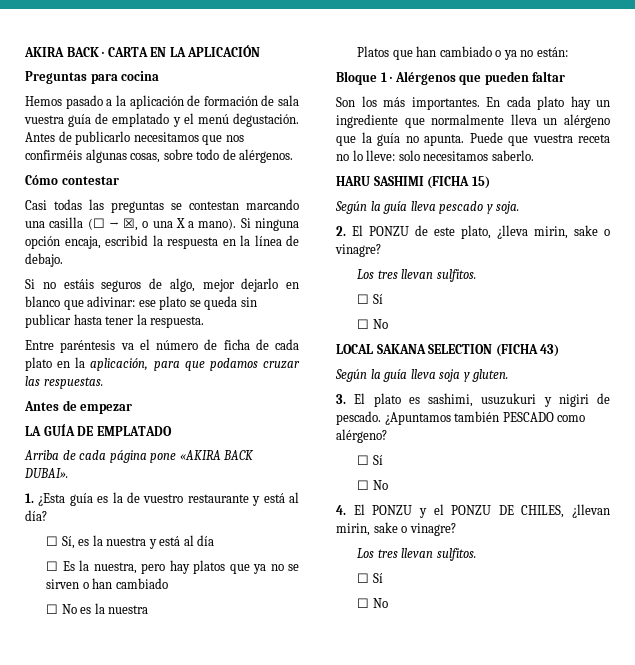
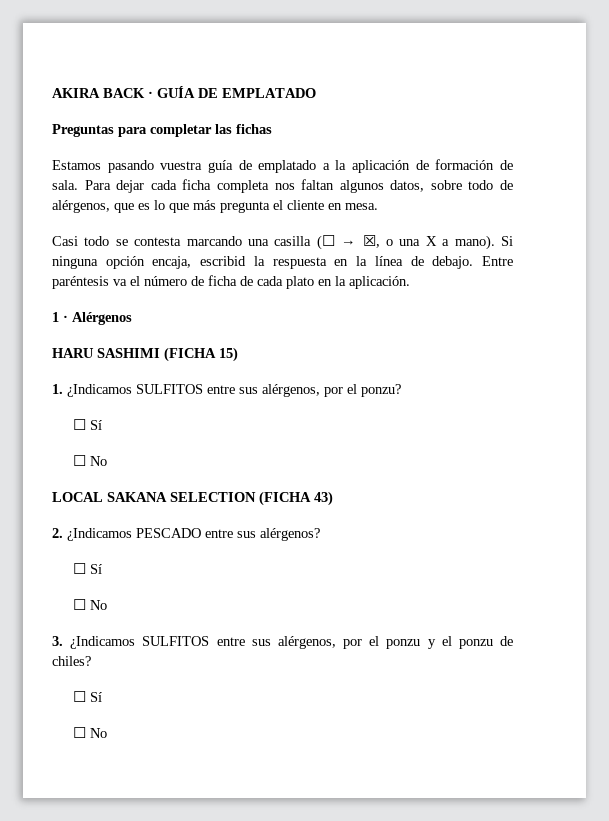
[107,45,261,57] [25,71,160,84] [25,95,103,109] CARTA EN LA APLICACIÓN // Preguntas para cocina // Hemos pasado -> [157,86,316,98] [52,124,272,137] [52,160,317,173] GUÍA DE EMPLATADO // Preguntas para completar las fichas // Estamos pasando vuestra guía de emplatado
[278,95,299,106] [24,113,299,127] [25,131,244,145] [25,149,294,163] [25,175,119,185] [25,199,239,213] sala vuestra guía de emplatado y el menú degustación. Antes de publicarlo necesitamos que nos confirméis algunas cosas, sobre todo de alérgenos. // Cómo contestar // Casi todas las preguntas se contestan -> [52,179,513,193] [52,200,378,213] [52,236,182,246] sala. Para dejar cada ficha completa nos faltan algunos datos, sobre todo de alérgenos, que es lo que más pregunta el cliente en mesa. // Casi todo se contesta
[25,278,299,292] [25,296,257,310] [25,314,205,328] // Si no estáis seguros de algo, mejor dejarlo en blanco que adivinar: ese plato se queda sin publicar hasta tener la respuesta. // -> (474, 262) none
[90,358,300,371] [25,376,103,389] [24,400,133,414] [25,424,172,436] [24,450,255,463] [24,468,68,478] [25,492,299,506] [25,510,47,521] [46,535,215,549] [46,560,300,574] [46,578,168,589] [46,603,149,614] [357,46,568,60] [336,71,566,85] [336,96,610,110] [336,114,610,128] [336,132,610,146] [336,150,534,161] [336,176,490,189] [335,201,520,214] [336,225,610,239] [335,244,381,257] [357,269,476,282] aplicación, para que podamos cruzar las respuestas. // Antes de empezar // LA GUÍA DE EMPLATADO // Arriba de cada página pone «AKIRA BACK DUBAI». // 1. ¿Esta guía es la de vuestro restaurante y está al día? // ☐ Sí, es la nuestra y está al día // ☐ Es la nuestra, pero hay platos que ya no se sirven o han cambiado // ☐ No es la nuestra // Platos que han cambiado o ya no están: // Bloque 1 · Alérgenos que pueden faltar // Son los más importantes. En cada plato hay un ingrediente que normalmente lleva un alérgeno que la guía no apunta. Puede que vuestra receta no lo lleve: solo necesitamos saberlo. // HARU SASHIMI (FICHA 15) // Según la guía lleva pescado y soja. // 2. El PONZU de este plato, ¿lleva mirin, sake o vinagre? // Los tres llevan sulfitos. -> [349,276,410,289] [52,312,132,325] [52,347,238,362] [52,384,401,397] aplicación. // 1 · Alérgenos // HARU SASHIMI (FICHA 15) // 1. ¿Indicamos SULFITOS entre sus alérgenos, por el ponzu?
[335,369,509,382] [336,393,610,407] [336,411,586,425] [336,429,387,443] [357,455,383,465] [357,480,388,490] [336,504,610,518] [336,522,456,536] [357,548,476,561] Según la guía lleva soja y gluten. // 3. El plato es sashimi, usuzukuri y nigiri de pescado. ¿Apuntamos también PESCADO como alérgeno? // ☐ Sí // ☐ No // 4. El PONZU y el PONZU DE CHILES, ¿llevan mirin, sake o vinagre? // Los tres llevan sulfitos. -> [52,528,320,541] [73,563,103,574] [73,599,108,610] [52,636,513,649] [52,656,91,666] 2. ¿Indicamos PESCADO entre sus alérgenos? // ☐ Sí // ☐ No // 3. ¿Indicamos SULFITOS entre sus alérgenos, por el ponzu y el ponzu de chiles?

